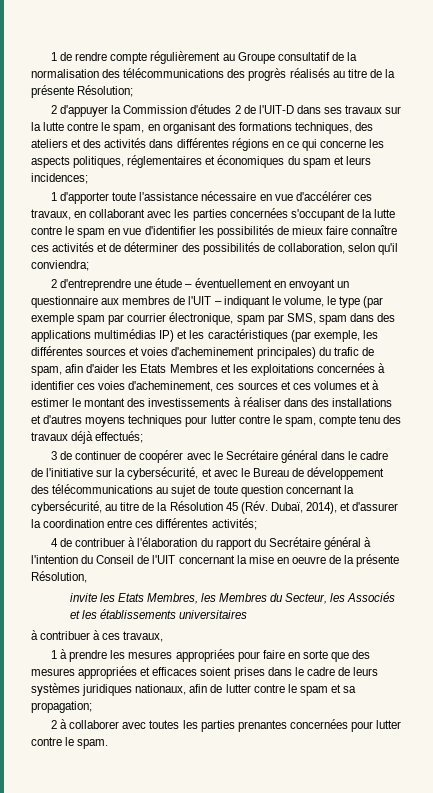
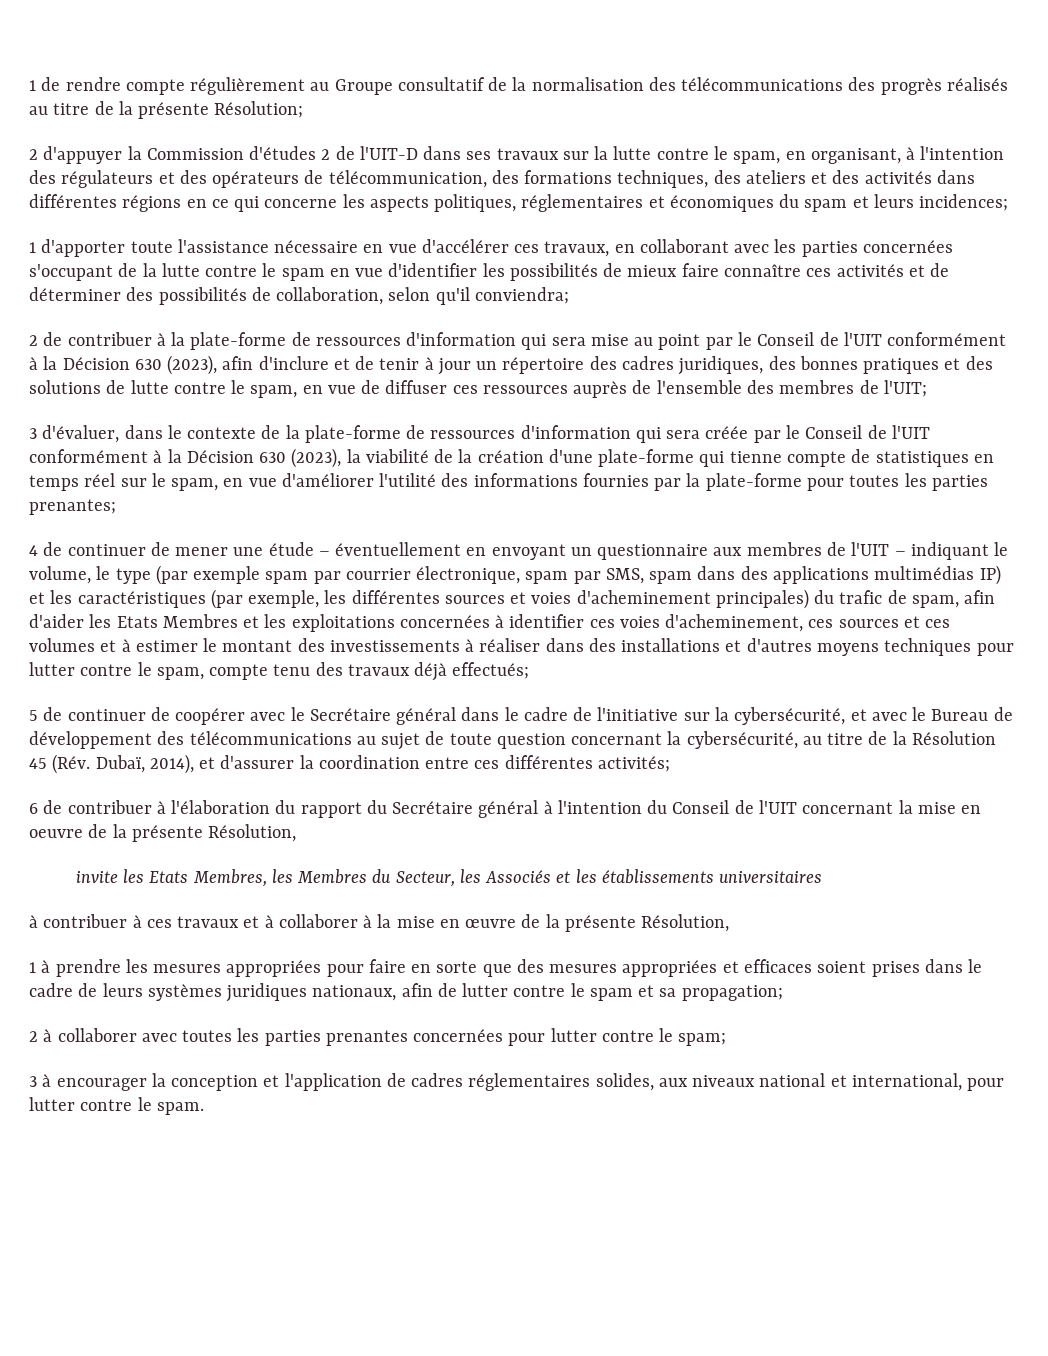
[162,122,216,134] organisant -> [810,146,1005,164] [29,170,487,188] organisant, à l'intention des régulateurs et des opérateurs de télécommunication,
[60,279,132,291] d'entreprendre -> [43,332,1007,350] [29,355,993,375] [29,380,927,398] [29,425,930,443] [29,448,994,468] [29,473,988,491] [29,499,116,515] [29,542,229,556] de contribuer à la plate-forme de ressources d'information qui sera mise au point par le Conseil de l'UIT conformément à la Décision 630 (2023), afin d'inclure et de tenir à jour un répertoire des cadres juridiques, des bonnes pratiques et des solutions de lutte contre le spam, en vue de diffuser ces ressources auprès de l'ensemble des membres de l'UIT; // 3 d'évaluer, dans le contexte de la plate-forme de ressources d'information qui sera créée par le Conseil de l'UIT conformément à la Décision 630 (2023), la viabilité de la création d'une plate-forme qui tienne compte de statistiques en temps réel sur le spam, en vue d'améliorer l'utilité des informations fournies par la plate-forme pour toutes les parties prenantes; // 4 de continuer de mener
[50,451,57,460] 3 -> [29,710,38,721] 5
[50,538,58,547] 4 -> [29,803,38,814] 6
[123,631,164,642] travaux, -> [177,914,730,932] travaux et à collaborer à la mise en œuvre de la présente Résolution,
(75, 741) none -> [678,1033,727,1046] [29,1073,1005,1091] [29,1097,152,1111] spam; // 3 à encourager la conception et l'application de cadres réglementaires solides, aux niveaux national et international, pour lutter contre le

